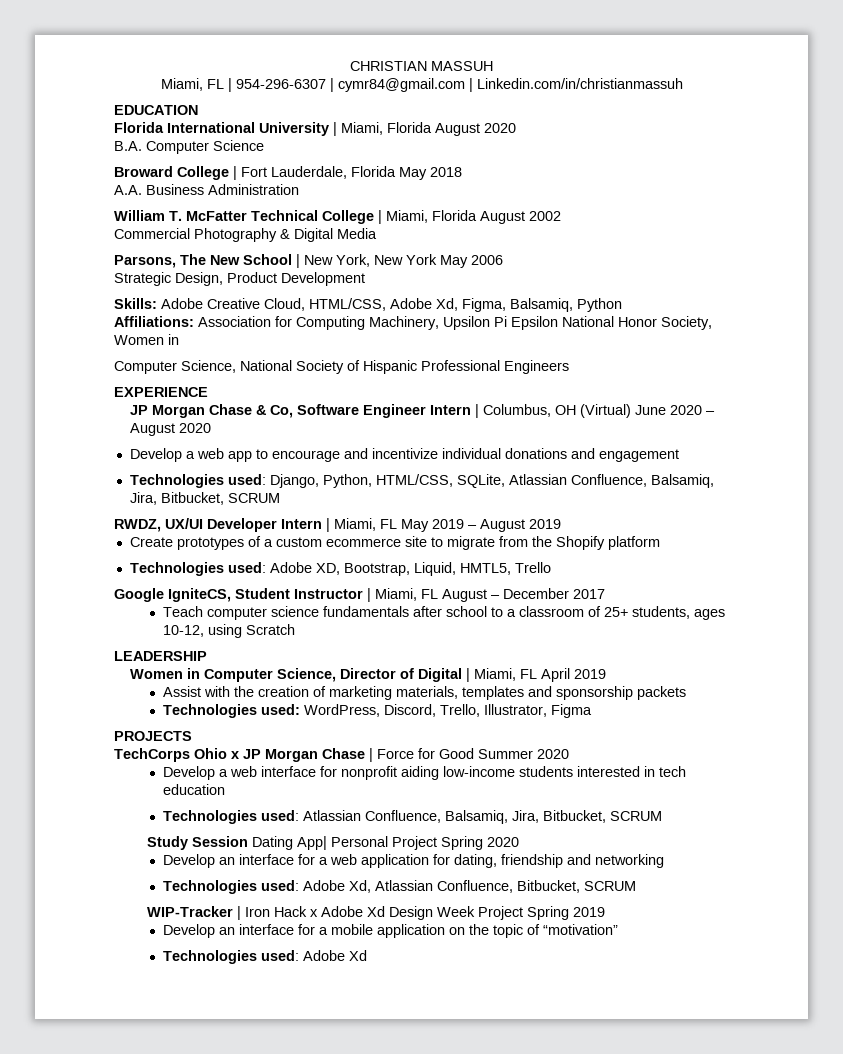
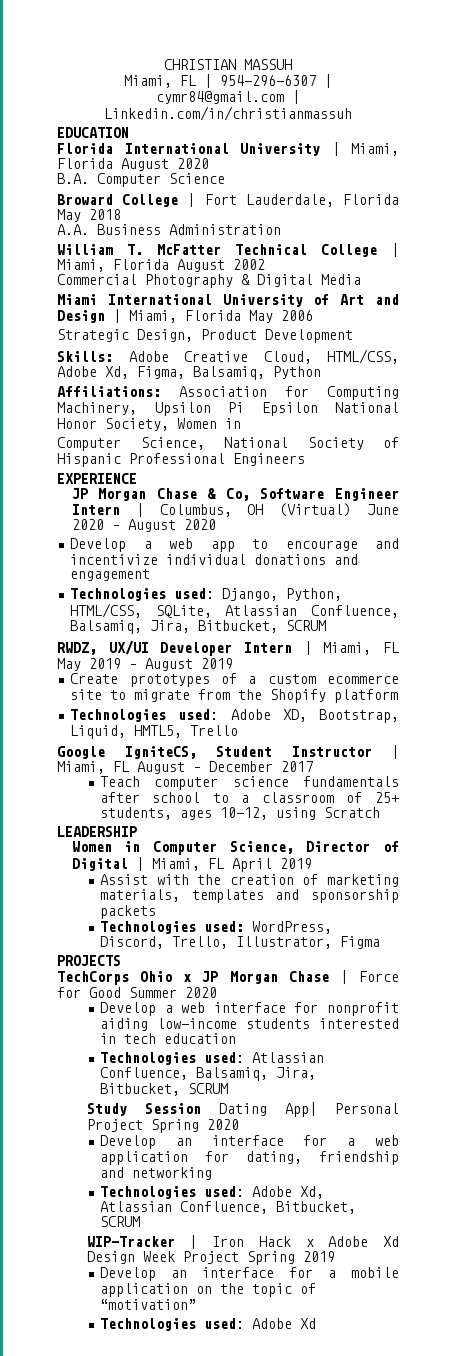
[114,254,437,268] Parsons, The New School | New York, New York -> [57,294,400,307] [57,309,241,323] Miami International University of Art and Design | Miami, Florida

